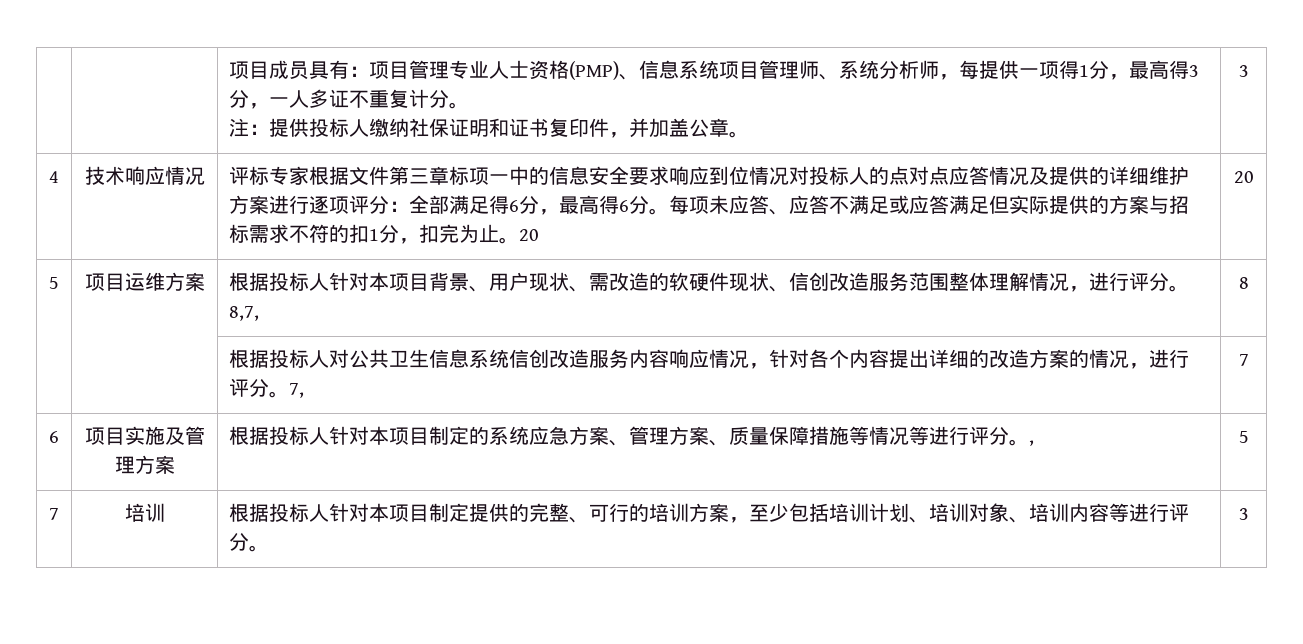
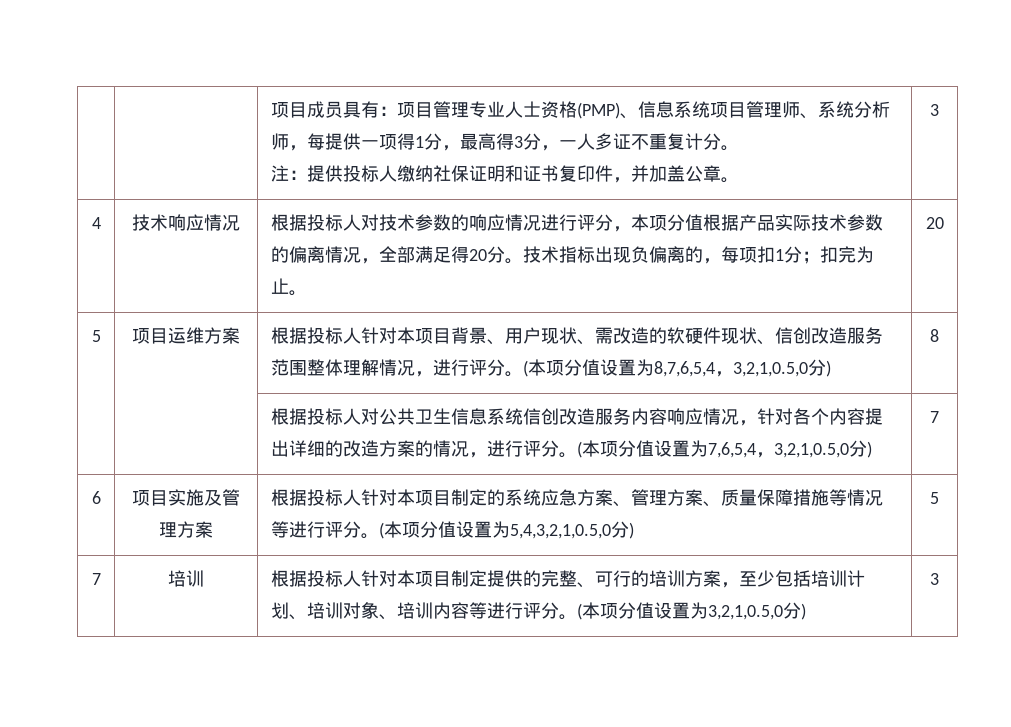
[229,166,1190,185] [229,195,1190,215] [229,224,350,243] 评标专家根据文件第三章标项一中的信息安全要求响应到位情况对投标人的点对点应答情况及提供的详细维护方案进行逐项评分：全部满足得6分，最高得6分。每项未应答、应答不满足或应答满足但实际提供的方案与招标需求不符的 -> [270,214,883,232] [270,246,757,264] 根据投标人对技术参数的响应情况进行评分，本项分值根据产品实际技术参数的偏离情况，全部满足得20分。技术指标出现负偏离的，每项
[399,238,420,244] ， -> [801,251,820,264] ；
[519,229,540,241] 20 -> (307, 293) none
[229,306,260,321] 8,7, -> [522,359,831,377] (本项分值设置为8,7,6,5,4，3,2,1,0.5,0分)
[289,383,305,398] 7, -> [576,440,872,458] (本项分值设置为7,6,5,4，3,2,1,0.5,0分)
[1029,440,1035,446] , -> [378,521,634,539] (本项分值设置为5,4,3,2,1,0.5,0分)
(270, 548) none -> [576,602,806,620] (本项分值设置为3,2,1,0.5,0分)

